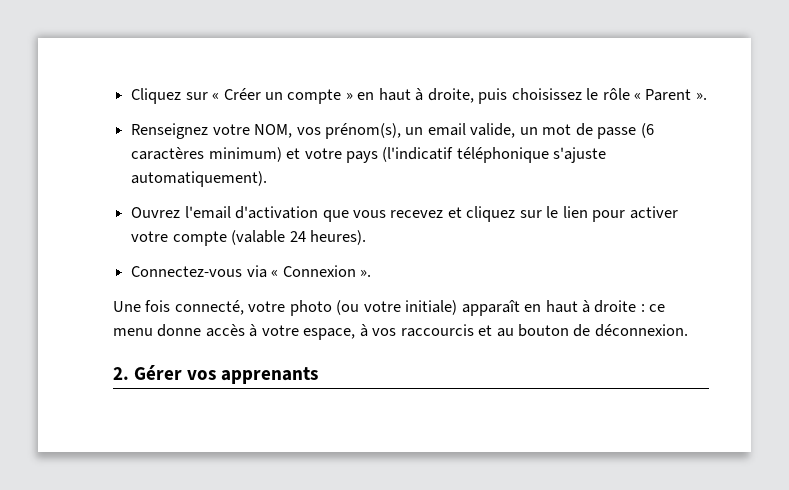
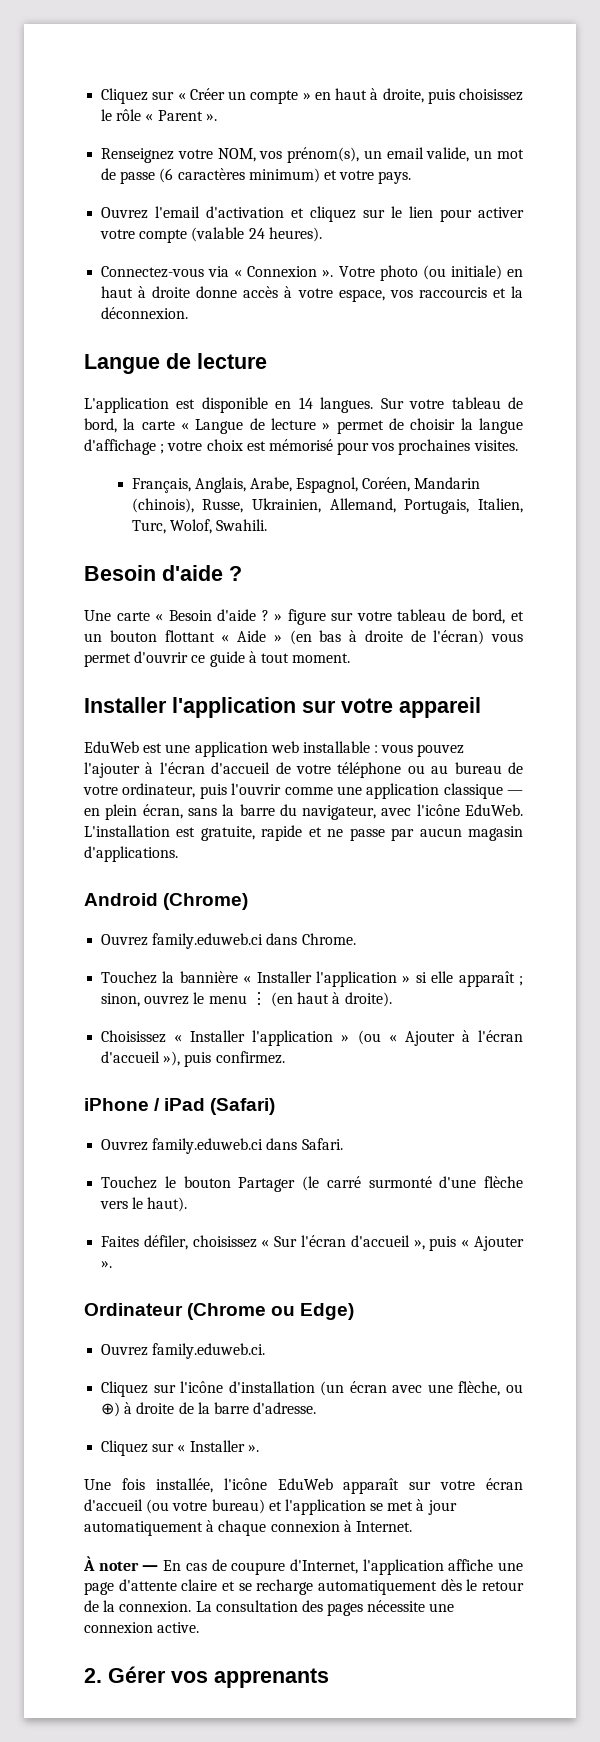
[345,147,607,163] [131,171,268,187] pays (l'indicatif téléphonique s'ajuste automatiquement). -> [378,171,412,184] pays.
[322,210,444,222] que vous recevez -> (285, 212) none
[113,300,520,316] // Une fois connecté, votre photo (ou votre initiale) apparaît -> [338,265,502,281] Votre photo (ou initiale)
[640,304,666,312] [113,328,153,336] : ce menu -> (191, 292) none
[359,324,368,337] à -> (385, 295) none
[496,324,688,337] au bouton de déconnexion. -> [510,286,523,298] [101,307,189,319] [84,353,267,374] [84,397,523,413] [84,418,523,434] [84,439,518,455] [131,477,481,493] [131,498,523,514] [131,519,267,534] [84,565,242,581] [84,609,524,625] [84,630,523,645] [84,651,351,667] [84,697,481,718] [84,741,465,757] [84,762,523,778] [83,783,523,799] [84,804,523,820] [84,825,523,841] [84,846,178,862] [84,893,249,910] [101,933,356,949] [101,971,523,987] [101,992,392,1007] [101,1030,523,1046] [101,1051,285,1067] [84,1098,276,1115] [101,1138,343,1154] [101,1176,523,1192] [100,1197,188,1212] [101,1235,524,1251] [101,1260,113,1268] [84,1303,355,1320] [101,1343,266,1359] [101,1381,523,1397] [101,1402,317,1417] [101,1440,259,1456] [84,1478,523,1494] [84,1499,457,1515] [84,1520,412,1536] [83,1556,523,1575] [84,1579,524,1595] [84,1600,455,1616] [84,1622,200,1633] la déconnexion. // Langue de lecture // L'application est disponible en 14 langues. Sur votre tableau de bord, la carte « Langue de lecture » permet de choisir la langue d'affichage ; votre choix est mémorisé pour vos prochaines visites. // Français, Anglais, Arabe, Espagnol, Coréen, Mandarin (chinois), Russe, Ukrainien, Allemand, Portugais, Italien, Turc, Wolof, Swahili. // Besoin d'aide ? // Une carte « Besoin d'aide ? » figure sur votre tableau de bord, et un bouton flottant « Aide » (en bas à droite de l'écran) vous permet d'ouvrir ce guide à tout moment. // Installer l'application sur votre appareil // EduWeb est une application web installable : vous pouvez l'ajouter à l'écran d'accueil de votre téléphone ou au bureau de votre ordinateur, puis l'ouvrir comme une application classique — en plein écran, sans la barre du navigateur, avec l'icône EduWeb. L'installation est gratuite, rapide et ne passe par aucun magasin d'applications. // Android (Chrome) // Ouvrez family.eduweb.ci dans Chrome. // Touchez la bannière « Installer l'application » si elle apparaît ; sinon, ouvrez le menu ⋮ (en haut à droite). // Choisissez « Installer l'application » (ou « Ajouter à l'écran d'accueil »), puis confirmez. // iPhone / iPad (Safari) // Ouvrez family.eduweb.ci dans Safari. // Touchez le bouton Partager (le carré surmonté d'une flèche vers le haut). // Faites défiler, choisissez « Sur l'écran d'accueil », puis « Ajouter ». // Ordinateur (Chrome ou Edge) // Ouvrez family.eduweb.ci. // Cliquez sur l'icône d'installation (un écran avec une flèche, ou ⊕) à droite de la barre d'adresse. // Cliquez sur « Installer ». // Une fois installée, l'icône EduWeb apparaît sur votre écran d'accueil (ou votre bureau) et l'application se met à jour automatiquement à chaque connexion à Internet. // À noter — En cas de coupure d'Internet, l'application affiche une page d'attente claire et se recharge automatiquement dès le retour de la connexion. La consultation des pages nécessite une connexion active.

